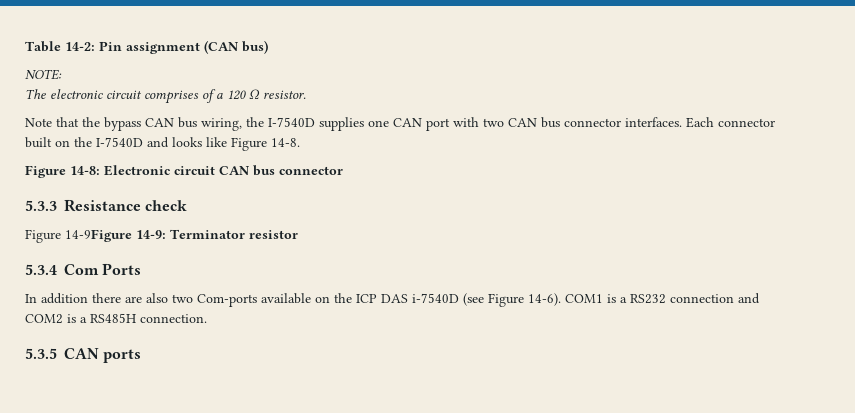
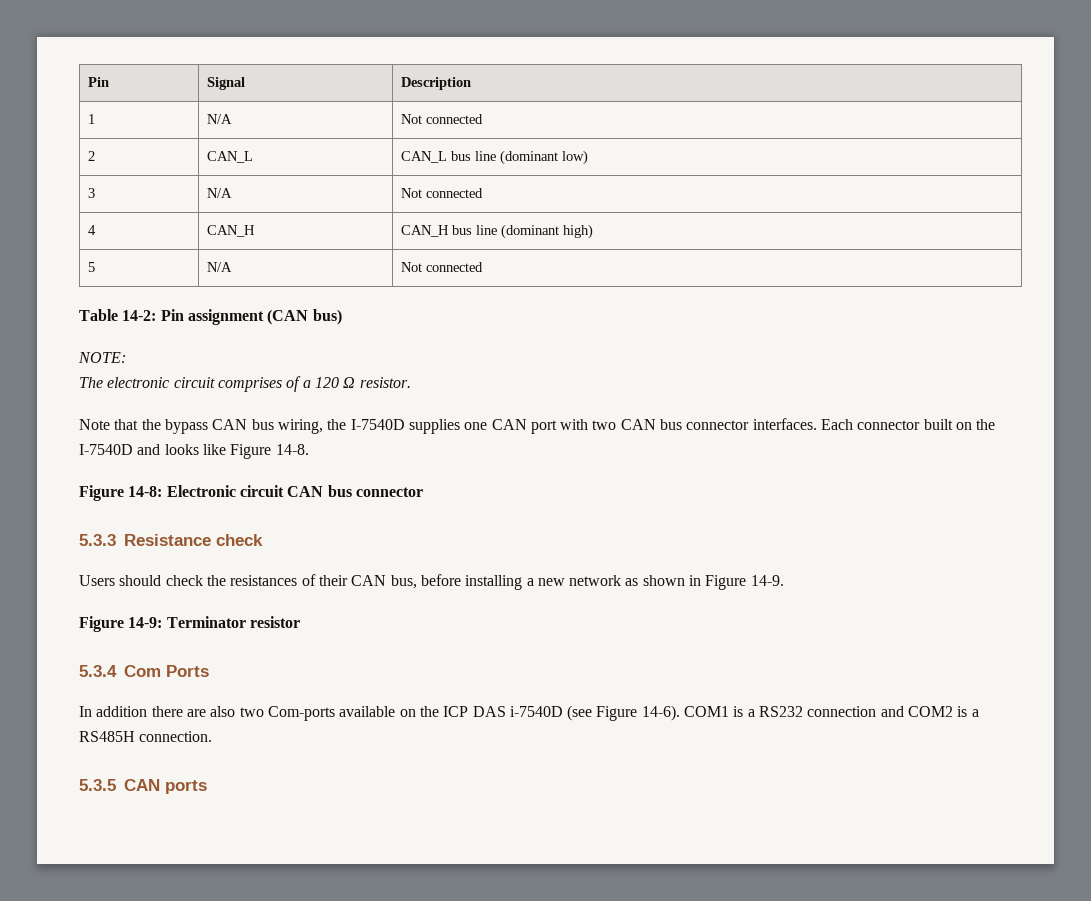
(25, 46) none -> [88,77,110,87] [207,77,246,90] [401,77,472,90] [88,114,96,124] [207,114,233,124] [401,114,484,124] [88,151,96,161] [207,151,254,163] [401,150,589,165] [88,188,96,198] [207,188,233,198] [401,188,484,198] [88,225,97,235] [207,225,256,237] [401,224,594,239] [88,262,96,272] [207,262,233,272] [401,262,484,272] Pin | Signal | Description // 1 | N/A | Not connected // 2 | CAN_L | CAN_L bus line (dominant low) // 3 | N/A | Not connected // 4 | CAN_H | CAN_H bus line (dominant high) // 5 | N/A | Not connected //
[25,229,132,243] Figure 14-9Figure -> [79,574,784,590] [79,616,124,632] Users should check the resistances of their CAN bus, before installing a new network as shown in Figure 14-9. // Figure

